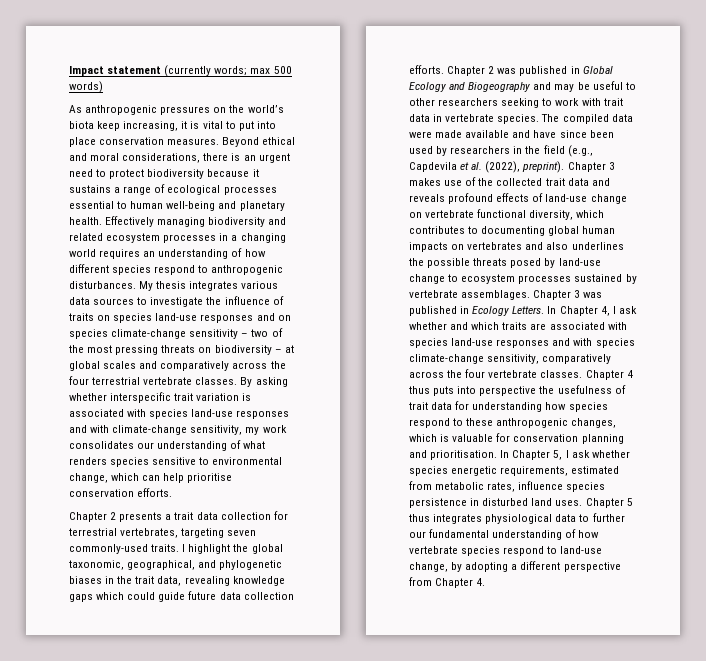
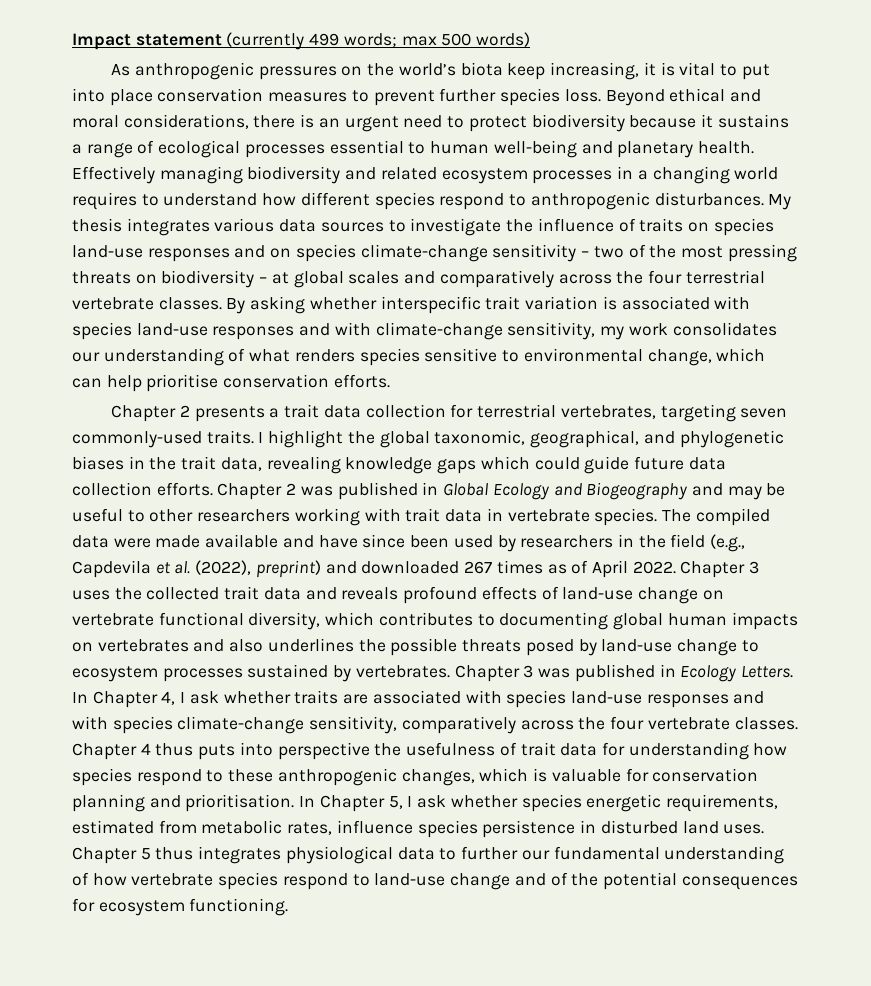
(212, 71) none -> [309,33,340,46] 499
[167,138,220,145] measures. -> [268,88,601,106] measures to prevent further species loss.
[143,248,243,259] an understanding of -> [141,193,258,206] to understand
[501,98,580,108] seeking to work -> [294,508,360,526] working
[522,161,615,173] [409,177,477,186] preprint). Chapter 3 makes use of -> [255,560,760,578] [72,590,110,600] preprint) and downloaded 267 times as of April 2022. Chapter 3 uses
[409,290,531,300] vertebrate assemblages. -> [355,665,450,678] vertebrates.
[450,322,500,330] and which -> (291, 697) none
[409,561,621,572] [409,577,486,588] change, by adopting a different perspective from Chapter 4. -> [450,872,798,890] [72,898,289,916] change and of the potential consequences for ecosystem functioning.

